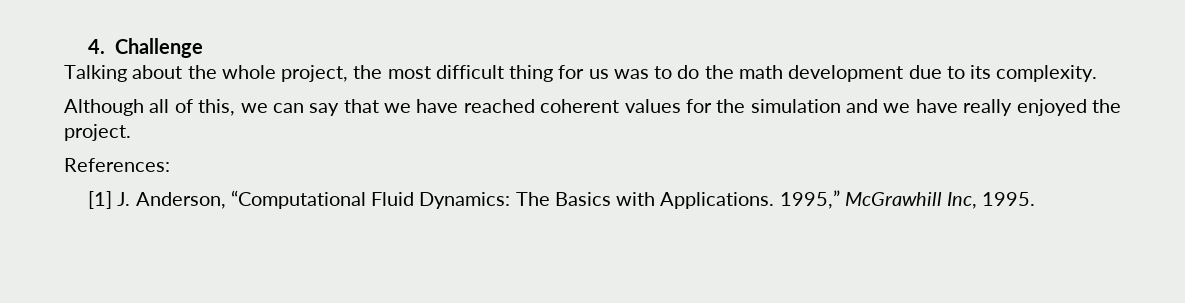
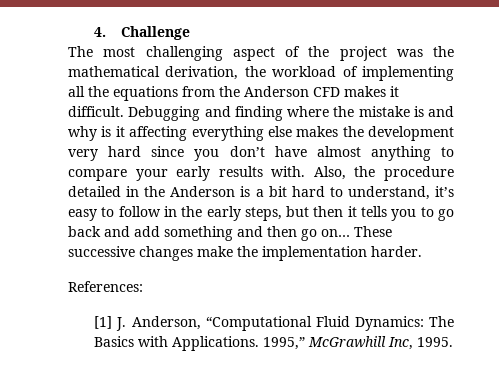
[64,65,1098,82] [64,99,1121,116] [64,124,131,141] Talking about the whole project, the most difficult thing for us was to do the math development due to its complexity. // Although all of this, we can say that we have reached coherent values for the simulation and we have really enjoyed the project. -> [68,46,454,61] [68,66,454,81] [68,86,399,101] [68,106,454,121] [68,126,454,141] [68,146,454,161] [68,166,454,181] [68,186,454,200] [68,206,455,221] [68,226,392,241] [68,246,422,261] The most challenging aspect of the project was the mathematical derivation, the workload of implementing all the equations from the Anderson CFD makes it difficult. Debugging and finding where the mistake is and why is it affecting everything else makes the development very hard since you don’t have almost anything to compare your early results with. Also, the procedure detailed in the Anderson is a bit hard to understand, it’s easy to follow in the early steps, but then it tells you to go back and add something and then go on… These successive changes make the implementation harder.

